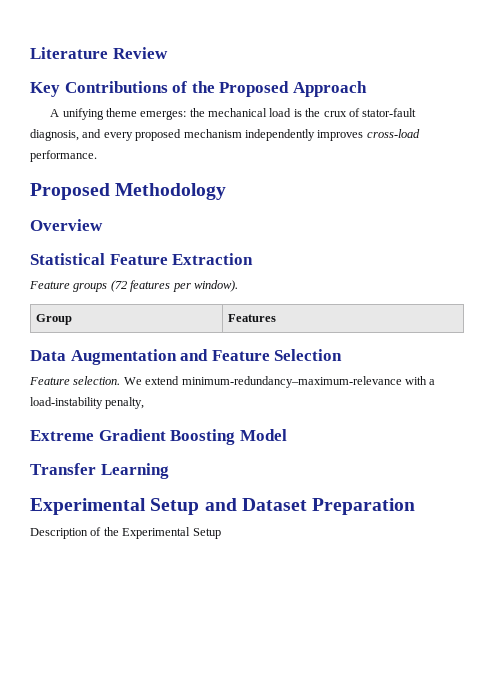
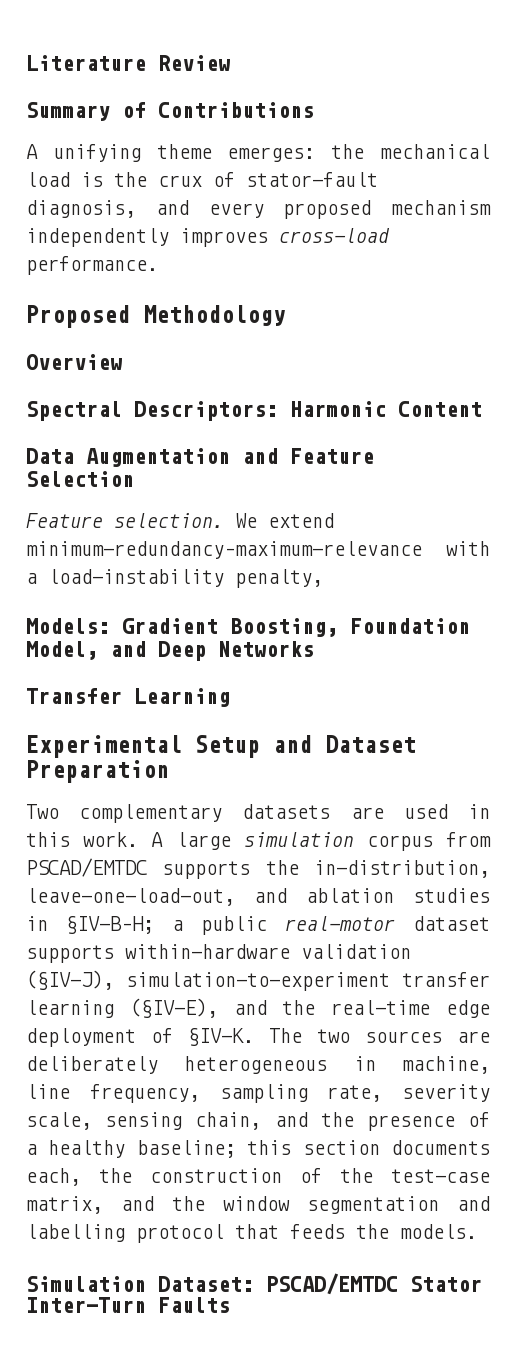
[30,82,60,97] Key -> [26,102,146,121] Summary of
[172,81,367,97] of the Proposed Approach -> (314, 110) none
[30,253,254,265] [29,280,238,292] [35,314,72,325] [227,314,276,322] Statistical Feature Extraction // Feature groups (72 features per window). // Group | Features -> [26,401,482,421] Spectral Descriptors: Harmonic Content
[30,429,287,445] Extreme Gradient Boosting Model -> [26,618,470,637] [26,641,314,661] Models: Gradient Boosting, Foundation Model, and Deep Networks
[30,527,221,539] Description of the Experimental Setup -> [26,804,490,823] [26,832,491,851] [26,858,490,879] [26,888,490,906] [26,916,490,935] [26,944,411,963] [26,970,490,991] [26,998,491,1018] [26,1028,490,1047] [26,1056,490,1074] [26,1084,490,1103] [26,1112,491,1131] [26,1140,490,1158] [26,1168,490,1186] [26,1196,490,1214] [26,1224,477,1243] [26,1273,482,1295] [26,1297,230,1313] Two complementary datasets are used in this work. A large simulation corpus from PSCAD/EMTDC supports the in-distribution, leave-one-load-out, and ablation studies in §IV-B–H; a public real-motor dataset supports within-hardware validation (§IV-J), simulation-to-experiment transfer learning (§IV-E), and the real-time edge deployment of §IV-K. The two sources are deliberately heterogeneous in machine, line frequency, sampling rate, severity scale, sensing chain, and the presence of a healthy baseline; this section documents each, the construction of the test-case matrix, and the window segmentation and labelling protocol that feeds the models. // Simulation Dataset: PSCAD/EMTDC Stator Inter-Turn Faults

